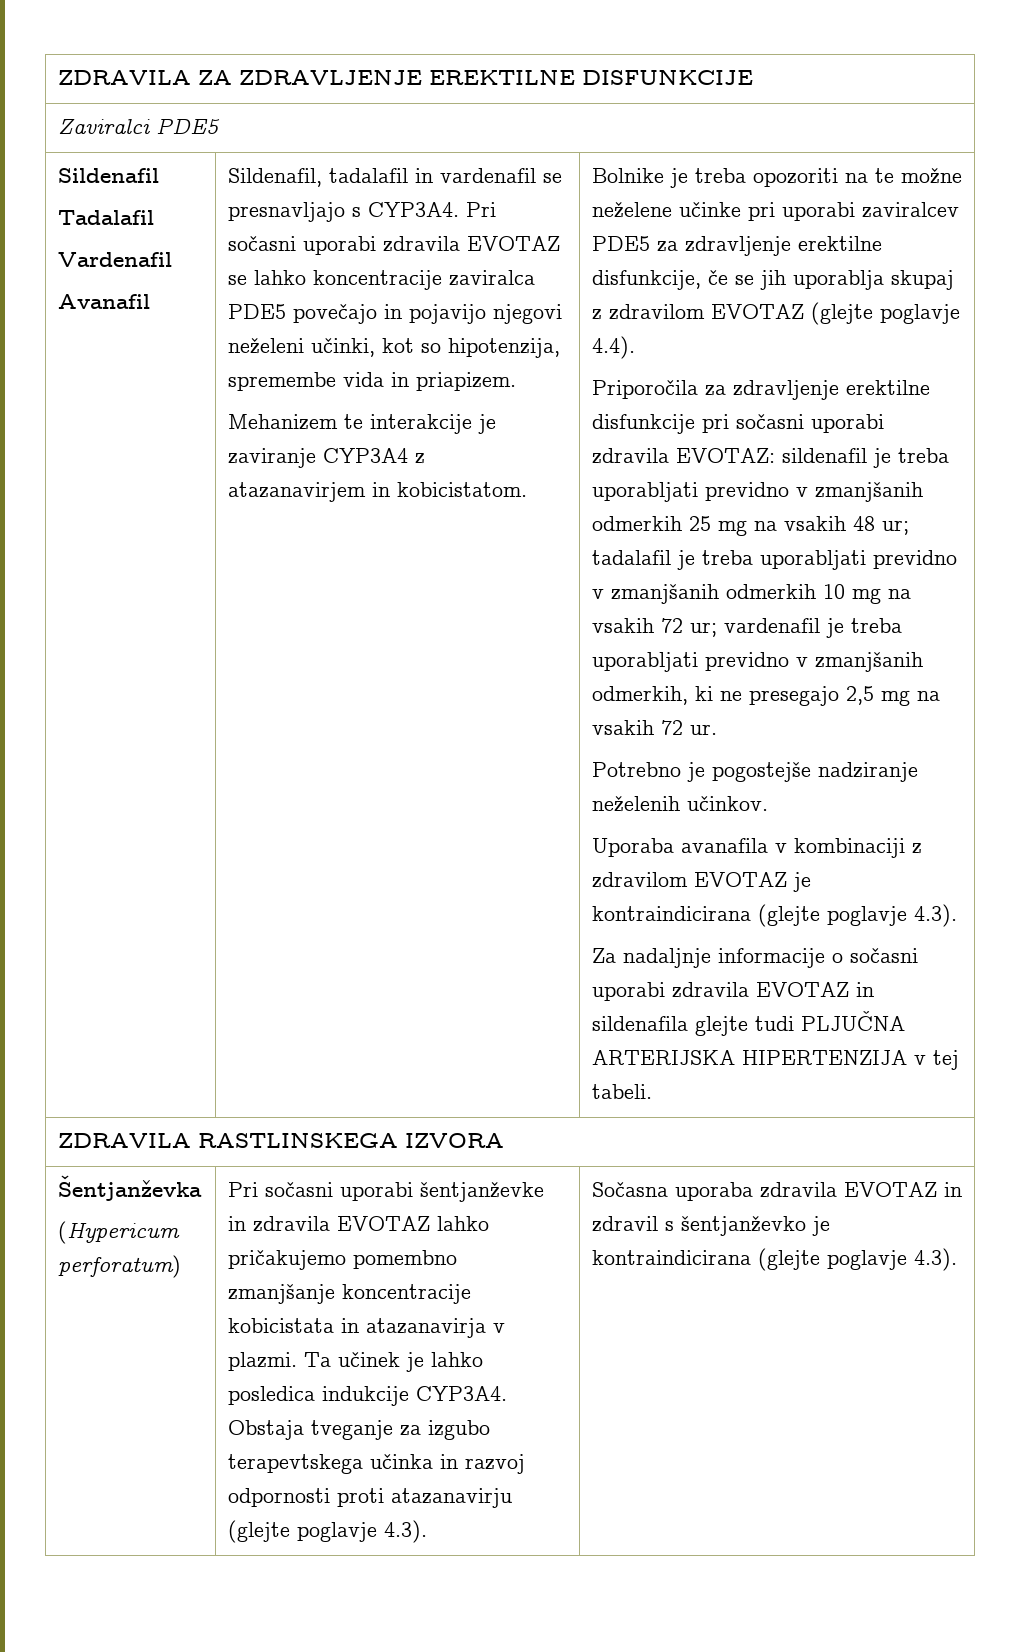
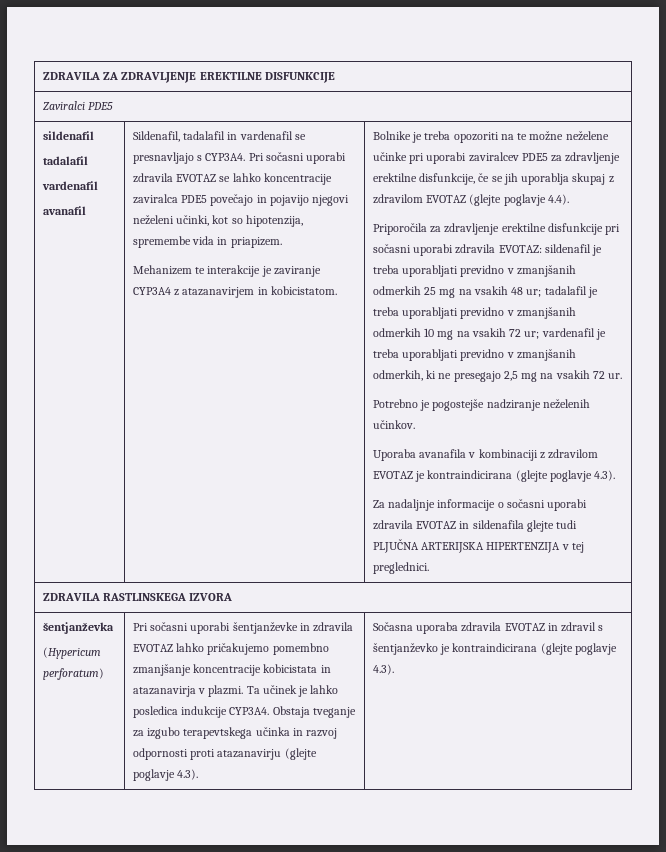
[57,168,159,183] [57,210,154,225] [57,252,172,267] [57,294,150,309] Sildenafil // Tadalafil // Vardenafil // Avanafil -> [42,131,94,140] [42,156,88,165] [41,181,98,190] [42,206,86,215] sildenafil // tadalafil // vardenafil // avanafil
[591,1084,652,1099] tabeli. -> [372,562,429,574] preglednici.
[57,1175,202,1201] Šentjanževka -> [42,622,114,634] šentjanževka

